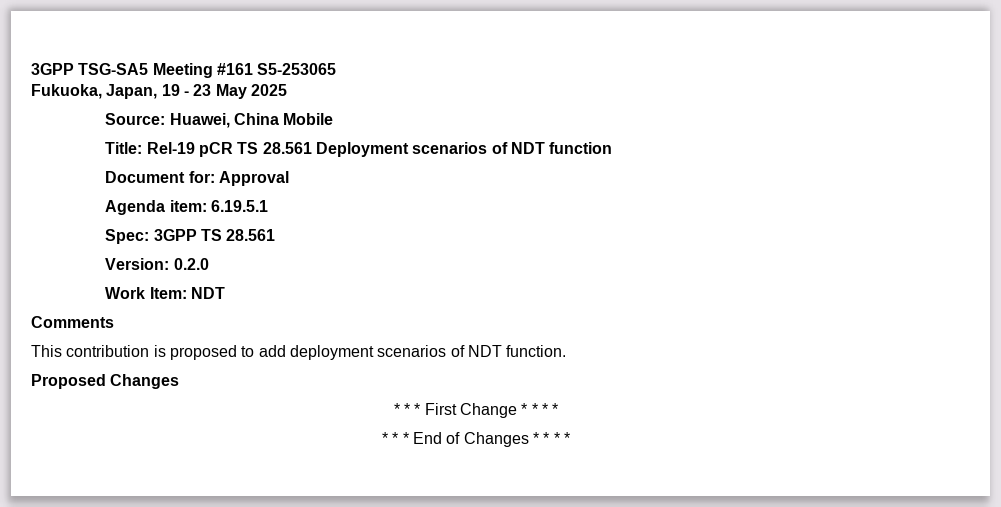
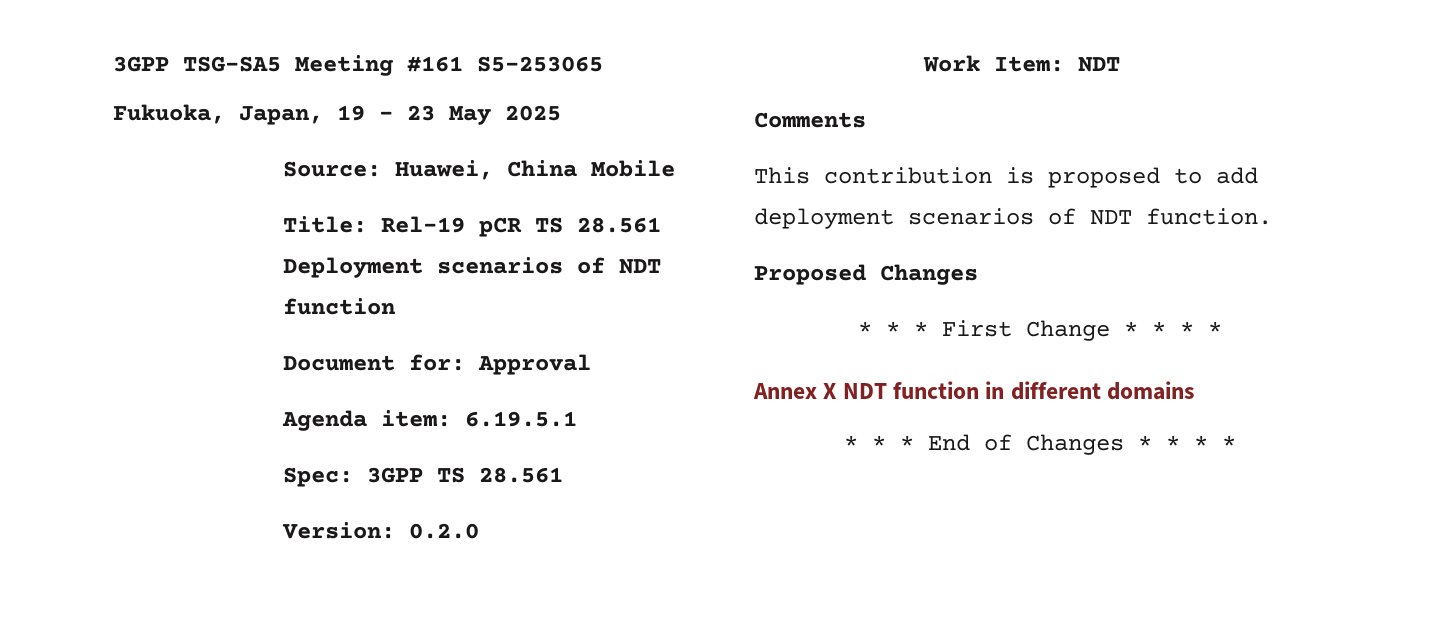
(559, 409) none -> [753,381,1195,400] // Annex X NDT function in different domains

